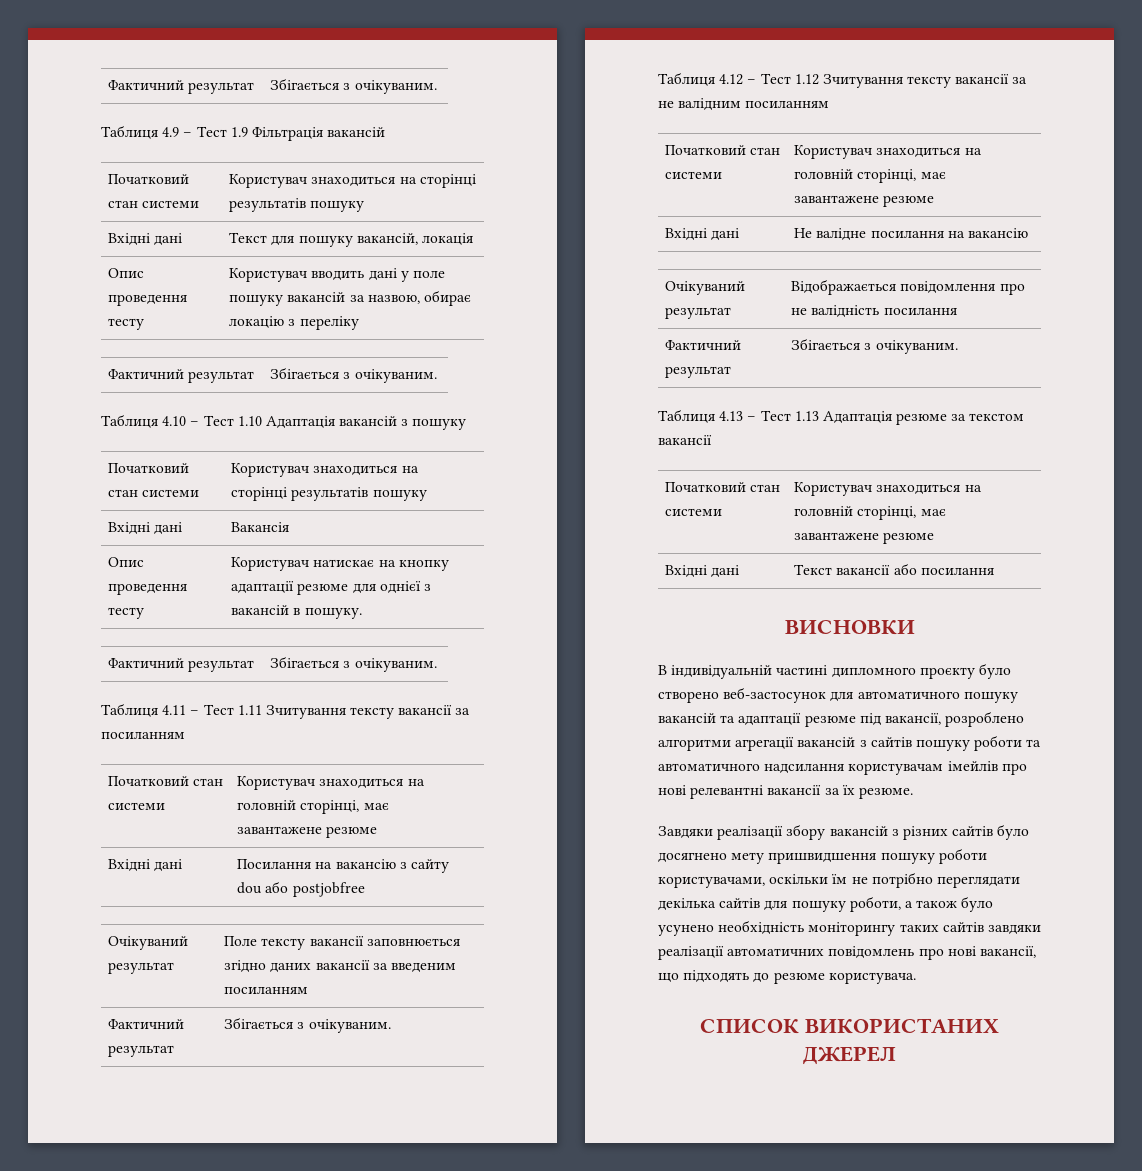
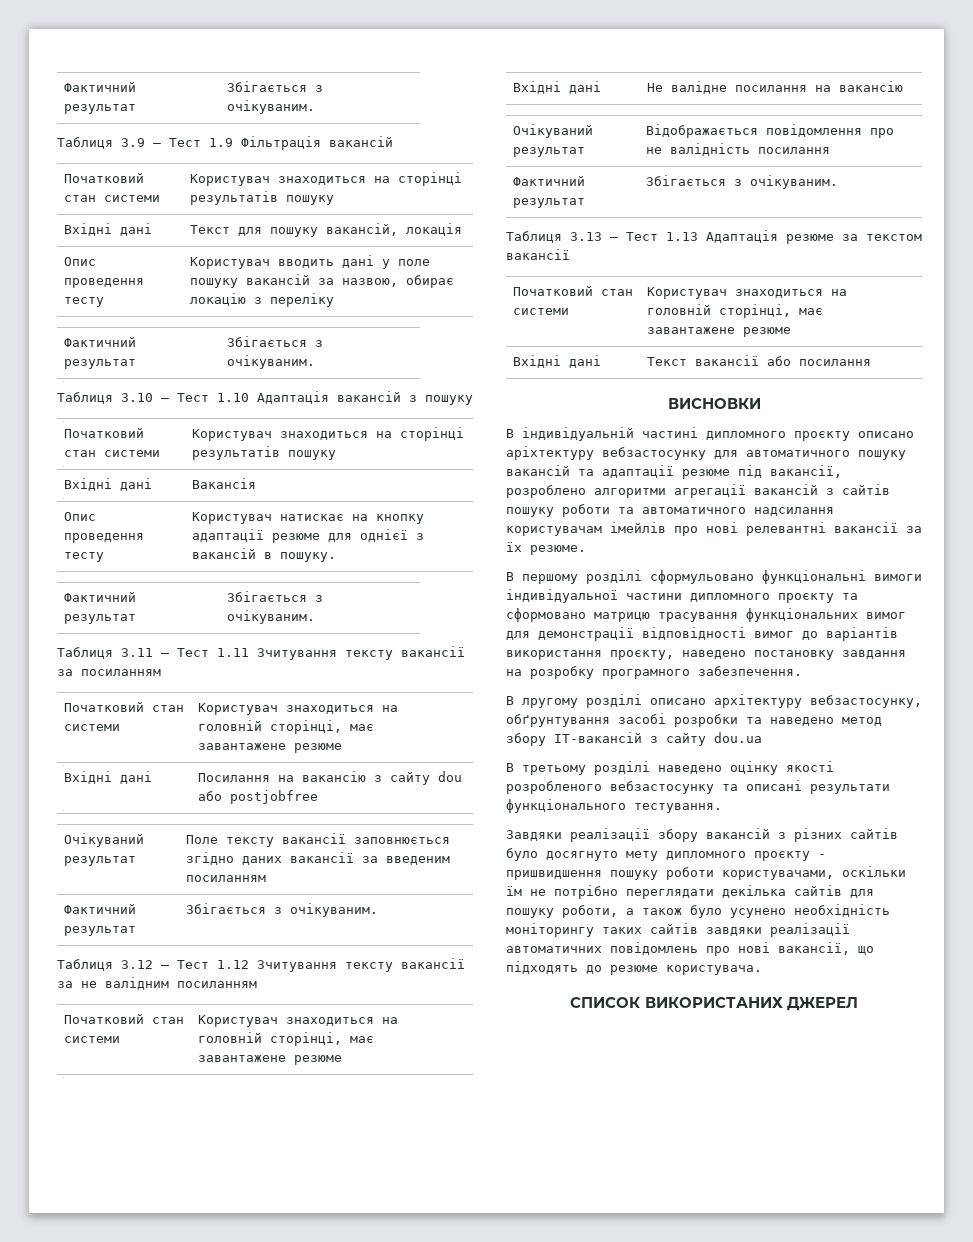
[108,80,255,94] [270,78,437,94] [101,125,180,140] Фактичний результат | Збігається з очікуваним. // Таблиця 4.9 -> [63,82,136,92] [63,104,136,114] [226,81,323,92] [226,100,315,114] [57,137,145,149] Фактичний результат | Збігається з очікуваним. // Таблиця 3.9
[162,416,187,426] 4.10 -> [121,393,153,402] 3.10
[162,705,187,715] 4.11 -> [121,648,153,657] 3.11
[719,74,744,85] 4.12 -> [121,960,153,969] 3.12
[719,411,744,421] 4.13 -> [570,232,602,241] 3.13
[978,663,1011,679] [658,687,827,703] було створено веб-застосунок -> [858,431,914,438] [506,446,706,460] описано аріхтектуру вебзастосунку
(913, 793) none -> [506,570,922,584] [506,589,858,603] [506,608,906,622] [506,627,898,641] [506,650,906,660] [506,666,802,679] [506,694,922,708] [506,713,882,727] [506,732,762,746] [506,761,834,775] [506,780,890,794] [506,799,722,813] // В першому розділі сформульовано функціональні вимоги індивідуальної частини дипломного проєкту та сформовано матрицю трасування функціональних вимог для демонстрації відповідності вимог до варіантів використання проєкту, наведено постановку завдання на розробку програмного забезпечення. // В лругому розділі описано архітектуру вебзастосунку, обґрунтування засобі розробки та наведено метод збору IT-вакансій з сайту dou.ua // В третьому розділі наведено оцінку якості розробленого вебзастосунку та описані результати функціонального тестування.
[658,852,765,864] досягнено мету -> [546,851,826,861] досягнуто мету дипломного проєкту -

